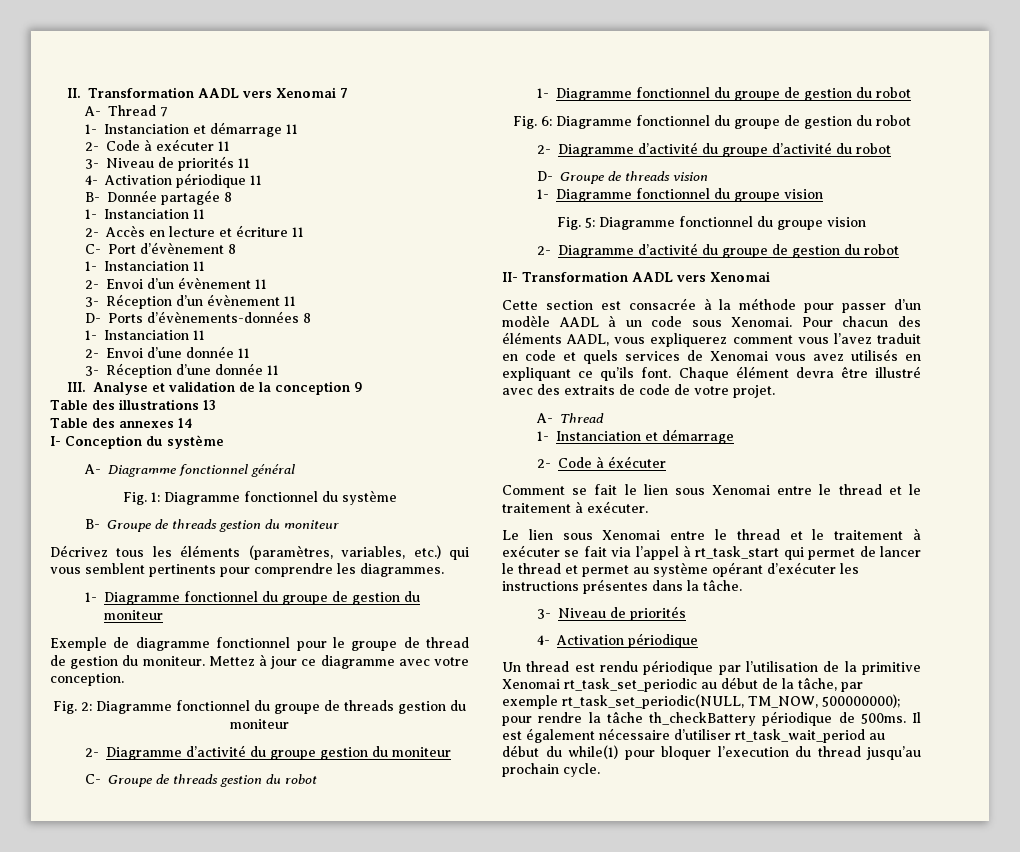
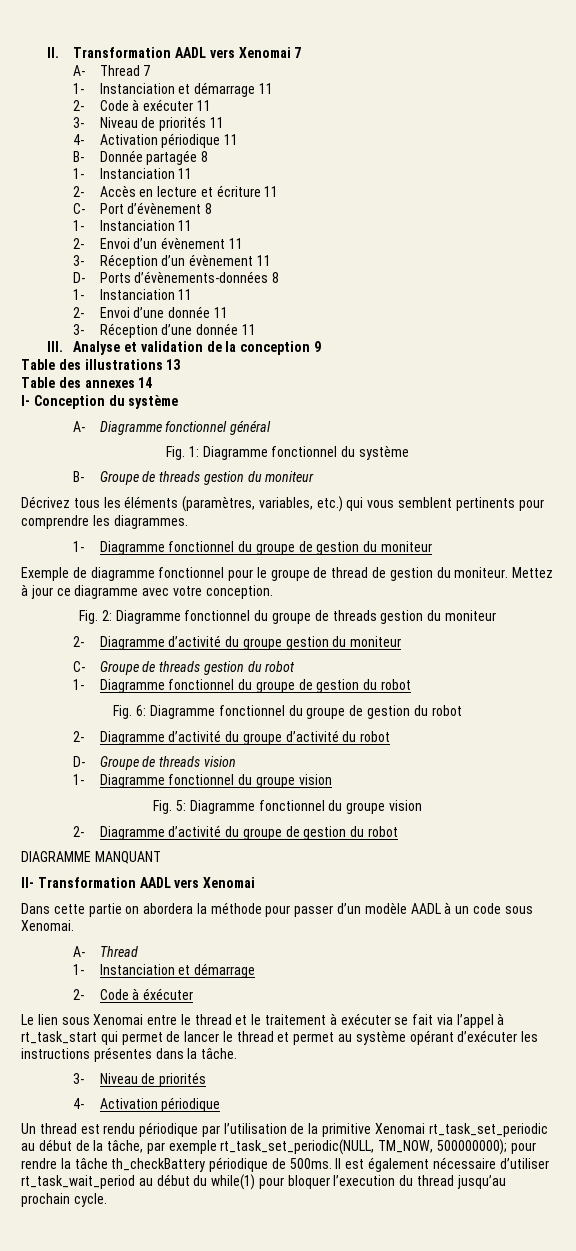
(899, 249) none -> [21,851,161,864] // DIAGRAMME MANQUANT
[502,298,712,310] Cette section est consacrée à -> [21,903,194,917] Dans cette partie on abordera
[801,316,921,327] [502,332,921,347] [502,349,921,364] [502,366,921,381] [502,384,775,398] Pour chacun des éléments AADL, vous expliquerez comment vous l’avez traduit en code et quels services de Xenomai vous avez utilisés en expliquant ce qu’ils font. Chaque élément devra être illustré avec des extraits de code de votre projet. -> (74, 925) none
[502,484,921,495] [502,501,648,513] // Comment se fait le lien sous Xenomai entre le thread et le traitement à exécuter. -> (194, 994) none

